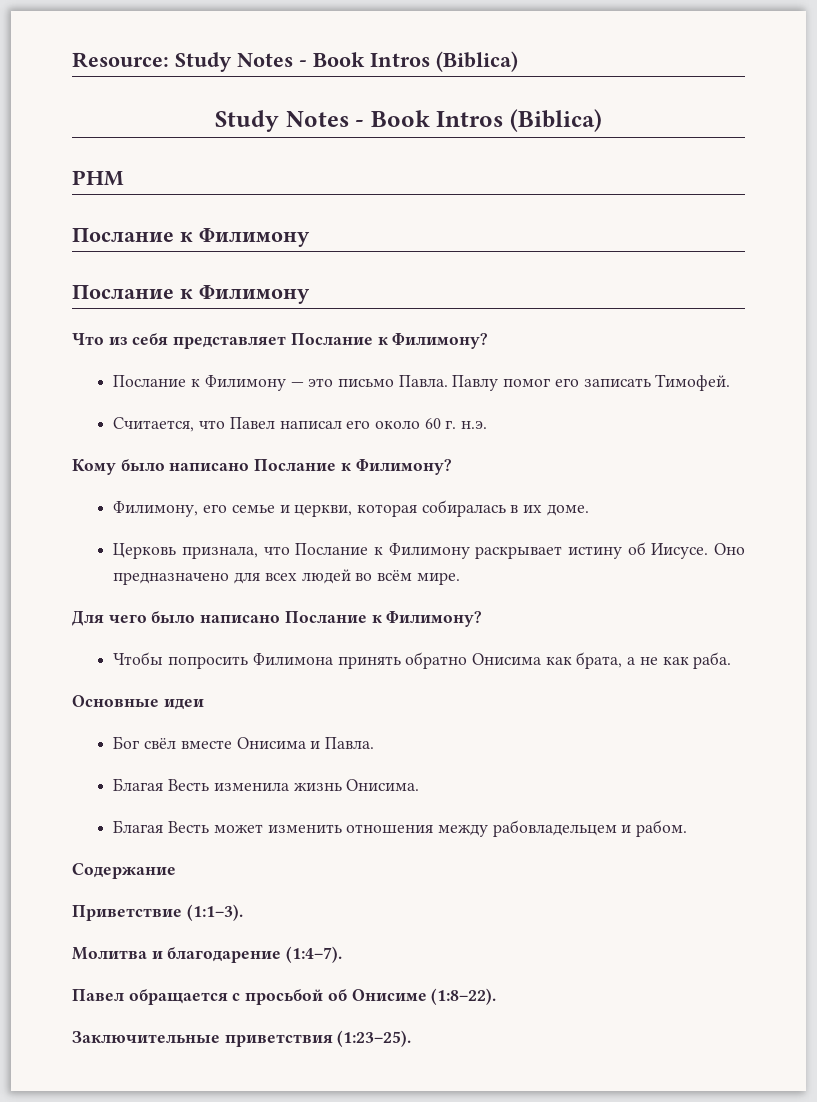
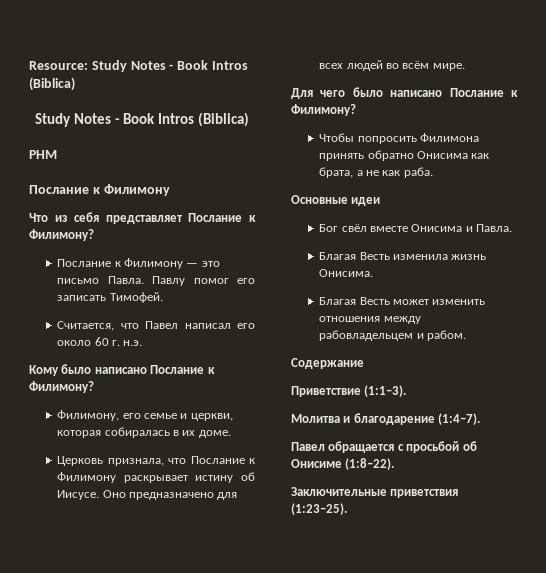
[72,285,310,304] // Послание к Филимону -> (170, 190) none

